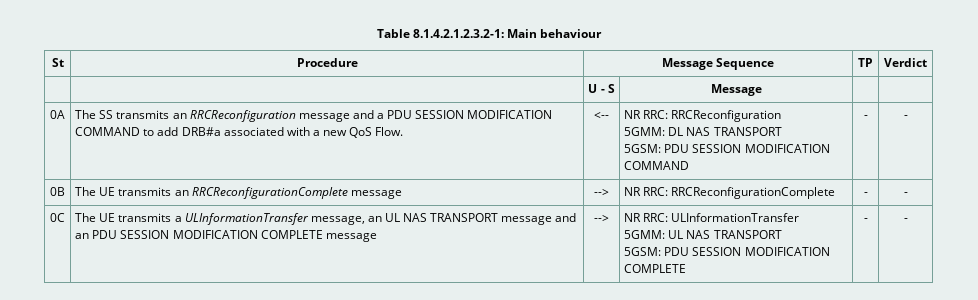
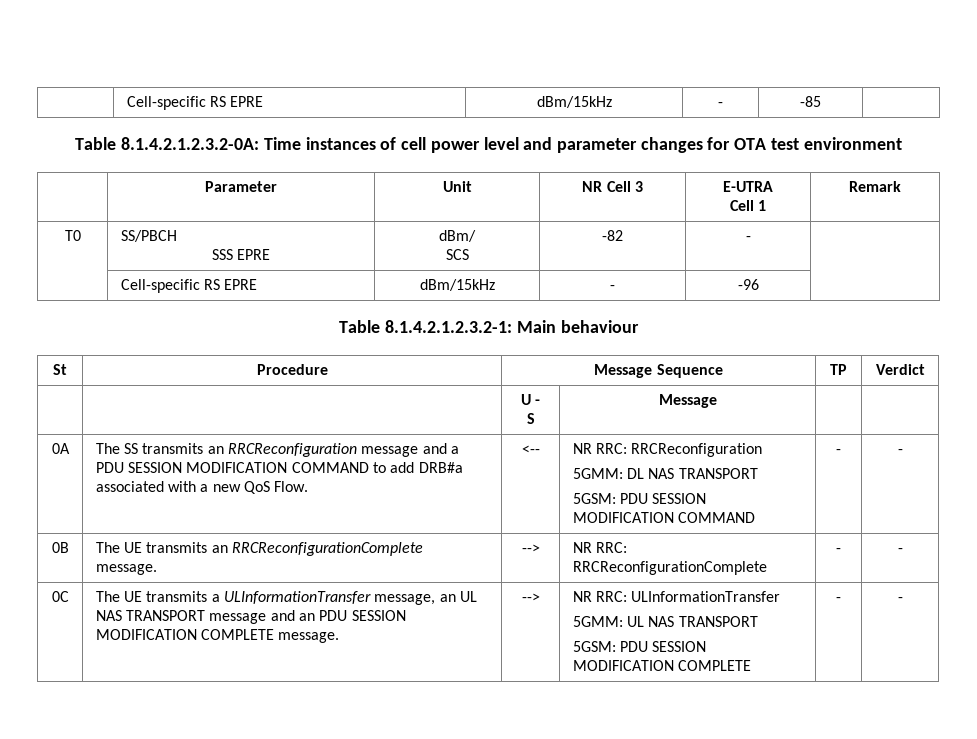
(376, 33) none -> [126,96,264,110] [536,96,612,108] [718,102,723,107] [800,96,821,107] [75,137,902,153] [205,181,277,192] [442,181,472,192] [582,181,643,192] [723,181,773,192] [729,200,767,211] [849,181,901,192] [64,230,81,241] [120,230,177,242] [211,249,271,260] [439,230,476,242] [445,249,469,260] [602,230,623,241] [745,236,751,241] [120,279,258,293] [419,279,495,291] [610,285,615,290] [737,279,759,290] | Cell-specific RS EPRE | dBm/15kHz | - | -85 | // Table 8.1.4.2.1.2.3.2-0A: Time instances of cell power level and parameter changes for OTA test environment // | Parameter | Unit | NR Cell 3 | E-UTRA // Cell 1 | Remark // T0 | SS/PBCH // SSS EPRE | dBm/ // SCS | -82 | - | // | Cell-specific RS EPRE | dBm/15kHz | - | -96 | //
[350,190,402,199] message -> [95,564,157,575] message.
[325,233,377,242] message -> [278,632,340,643] message.

